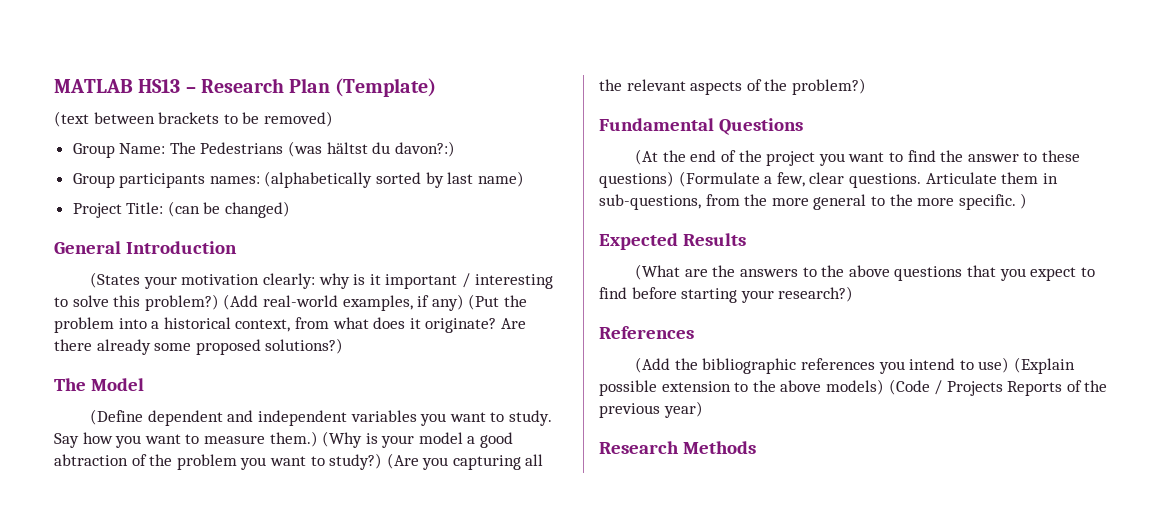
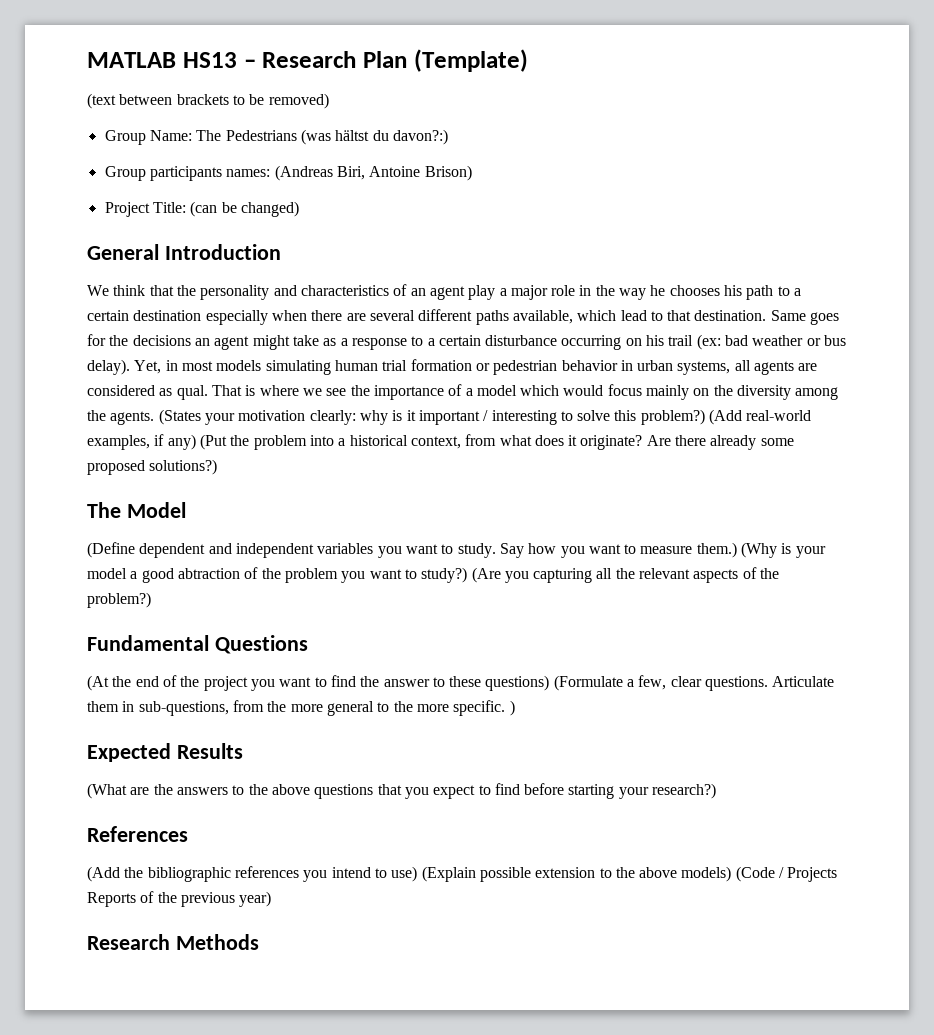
[264,171,524,188] (alphabetically sorted by last name) -> [274,165,472,181] (Andreas Biri, Antoine Brison)
(237, 247) none -> [87,284,802,300] [87,309,840,325] [87,334,847,350] [87,359,818,375] [87,384,839,400] [87,410,155,425] We think that the personality and characteristics of an agent play a major role in the way he chooses his path to a certain destination especially when there are several different paths available, which lead to that destination. Same goes for the decisions an agent might take as a response to a certain disturbance occurring on his trail (ex: bad weather or bus delay). Yet, in most models simulating human trial formation or pedestrian behavior in urban systems, all agents are considered as qual. That is where we see the importance of a model which would focus mainly on the diversity among the agents.

